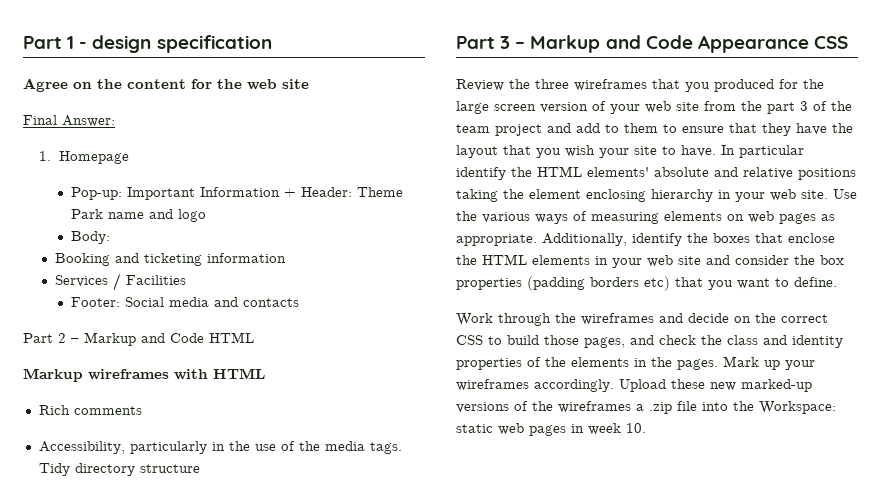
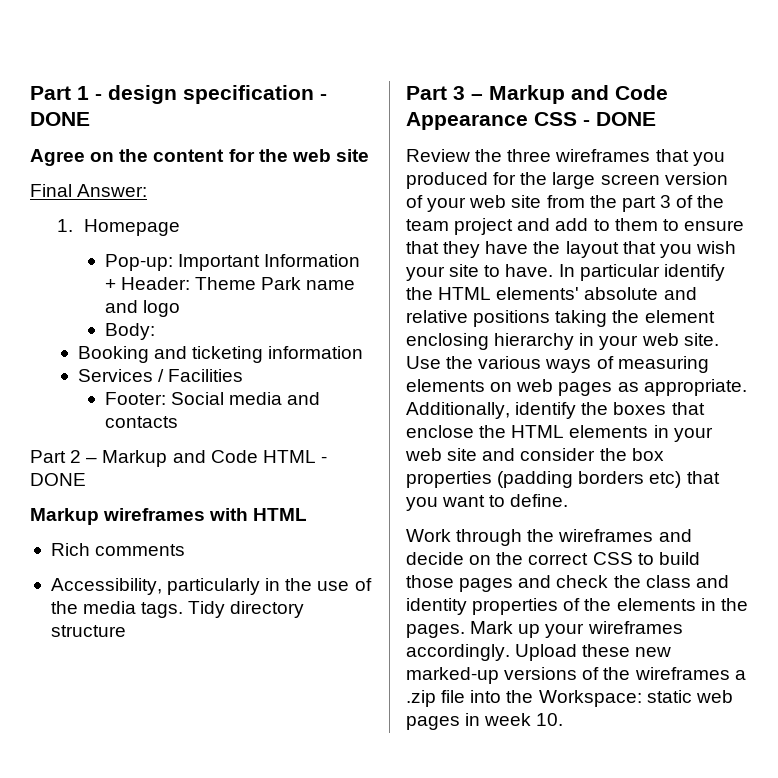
(272, 44) none -> [320,94,327,100] [30,112,90,126] - DONE
(254, 337) none -> [320,456,327,463] [30,473,86,486] - DONE
(848, 42) none -> [583,112,656,126] - DONE
[584,337,625,348] pages, -> [459,578,514,592] pages

